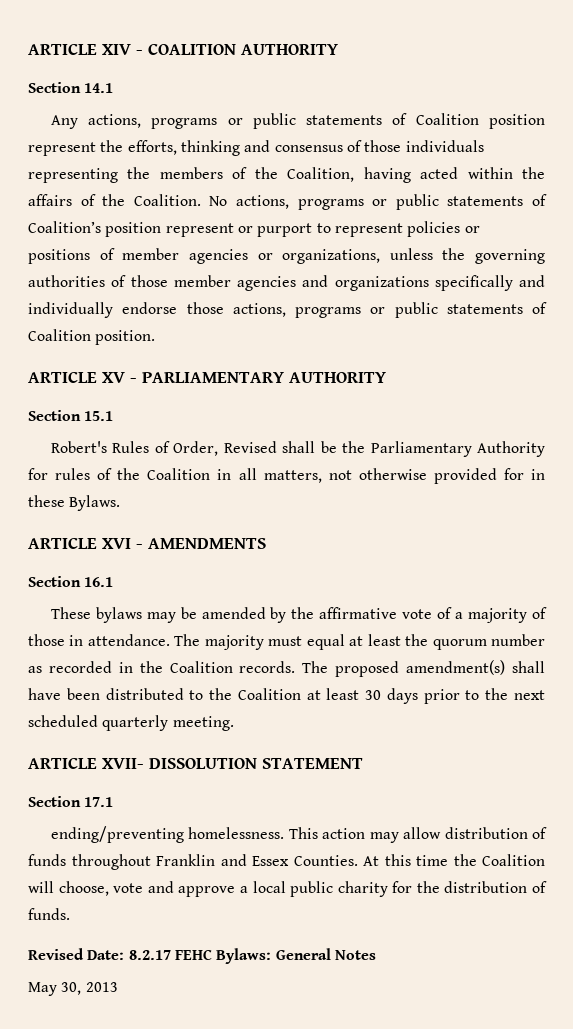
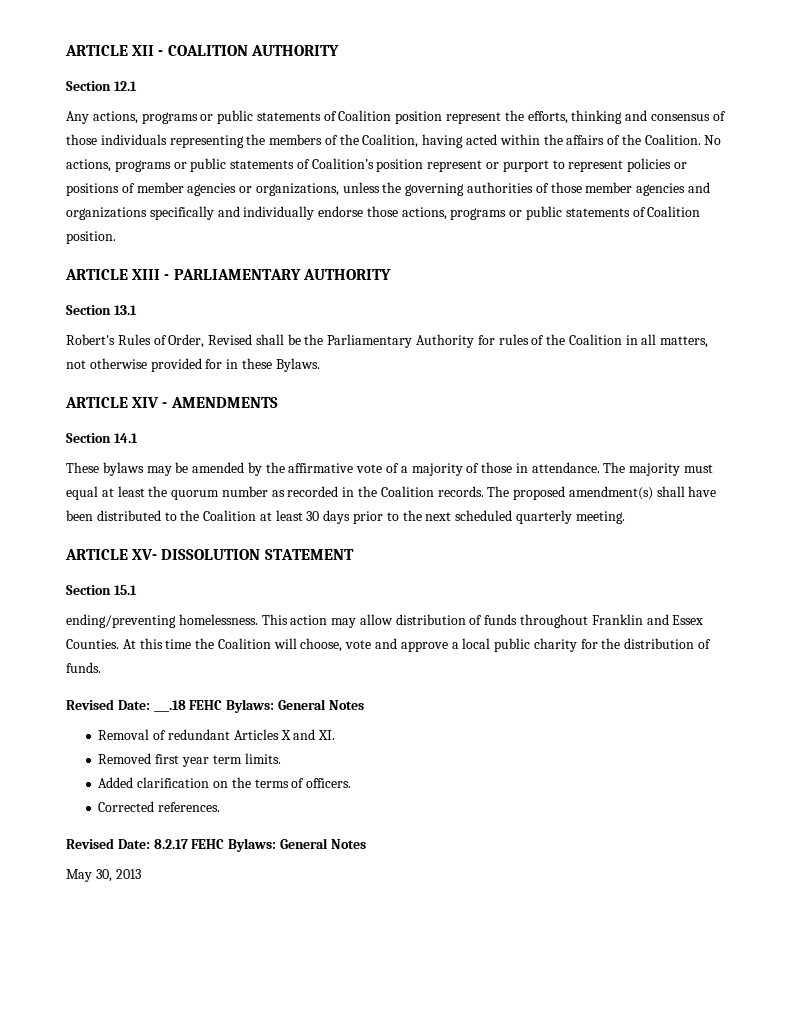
[28,44,131,55] ARTICLE XIV -> [65,45,155,56] ARTICLE XII
[84,83,114,93] 14.1 -> [113,81,137,91] 12.1
[102,372,125,383] XV -> [132,269,161,280] XIII
[84,411,114,421] 15.1 -> [113,305,137,315] 13.1
[102,538,131,549] XVI -> [132,397,160,408] XIV
[84,577,114,587] 16.1 -> [113,433,138,443] 14.1
[102,758,144,769] XVII- -> [132,549,158,560] XV-
[84,797,114,807] 17.1 -> [113,585,137,595] 15.1
(70, 914) none -> [66,699,364,713] [98,729,336,740] [98,753,281,767] [98,777,352,788] [98,801,221,812] // Revised Date: ___.18 FEHC Bylaws: General Notes // Removal of redundant Articles X and XI. // Removed first year term limits. // Added clarification on the terms of officers. // Corrected references.

